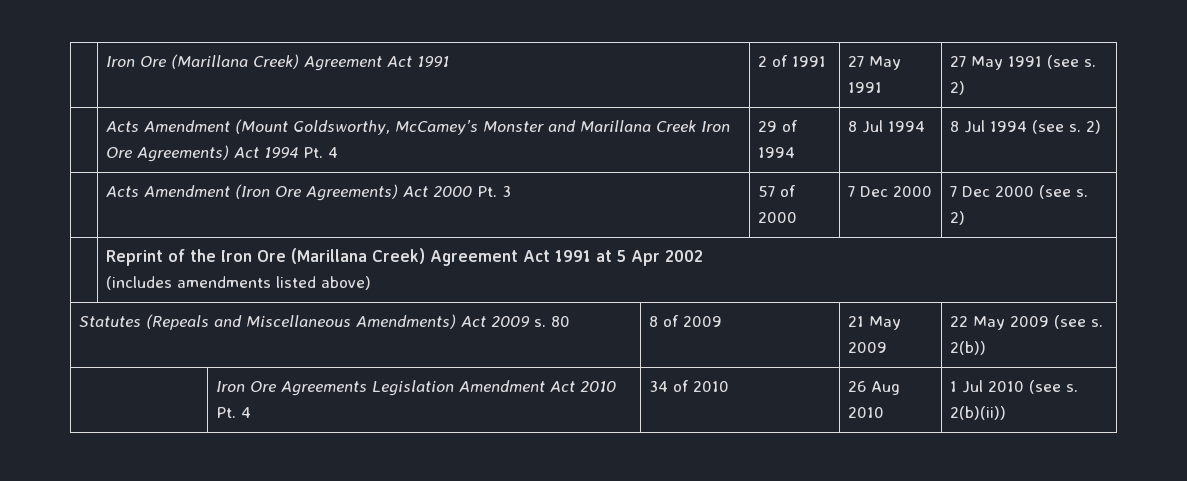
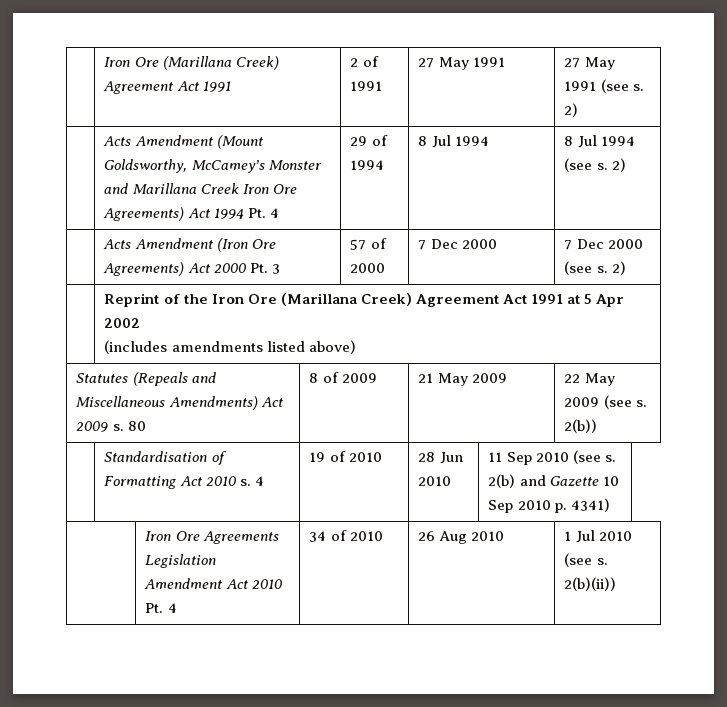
(987, 348) none -> [104,451,227,465] [104,476,264,489] [309,451,382,462] [418,452,463,464] [418,476,452,486] [488,450,616,465] [488,474,619,488] [488,498,610,513] // | Standardisation of Formatting Act 2010 s. 4 | 19 of 2010 | 28 Jun 2010 | 11 Sep 2010 (see s. 2(b) and Gazette 10 Sep 2010 p. 4341)

